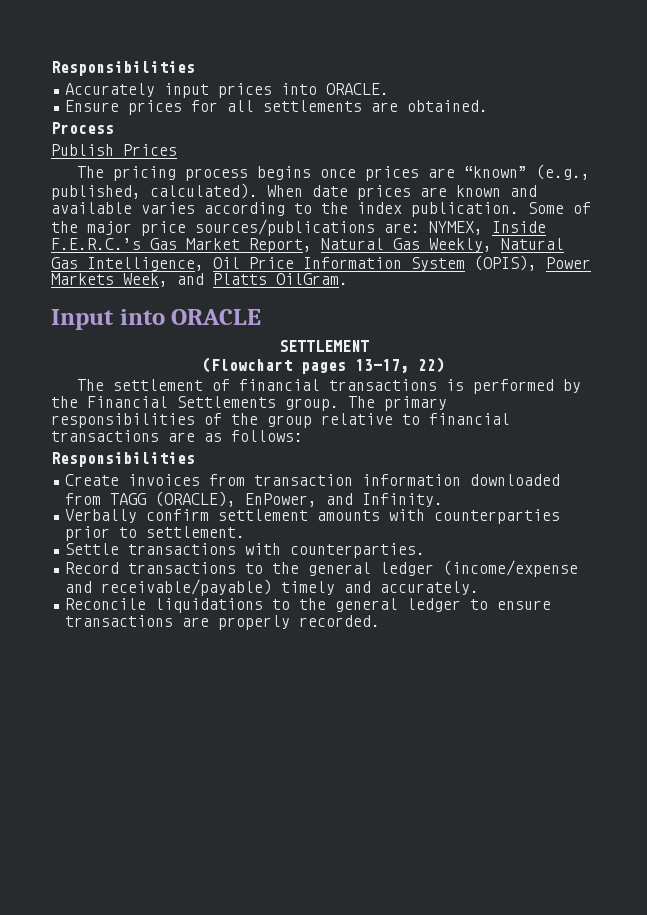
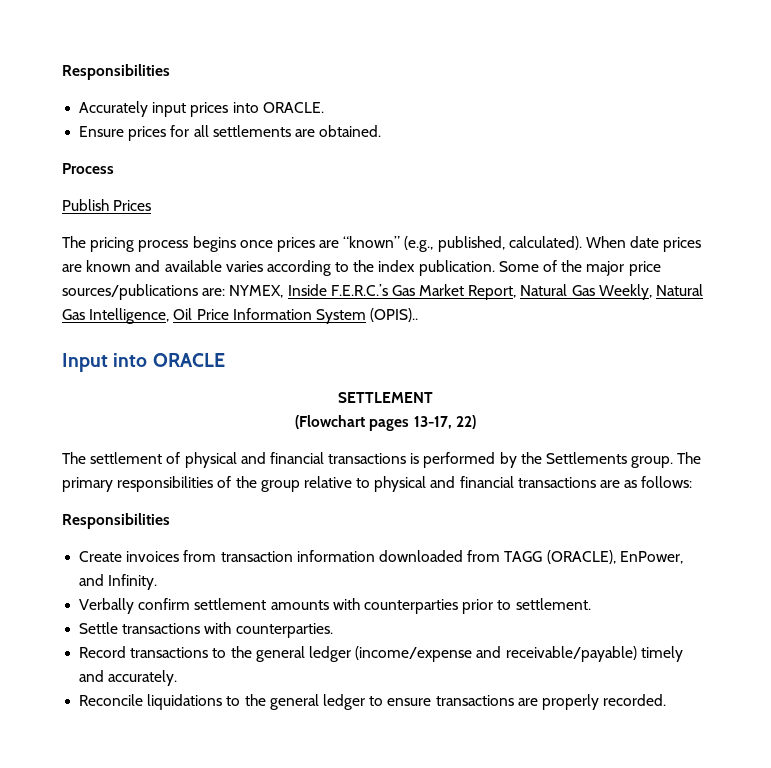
[474,255,591,271] [51,273,348,287] (OPIS), Power Markets Week, and Platts OilGram. -> [370,308,419,322] (OPIS)..
(230, 385) none -> [184,452,266,468] physical and
[87,396,168,408] Financial -> (542, 458) none
(420, 419) none -> [374,476,456,492] physical and

